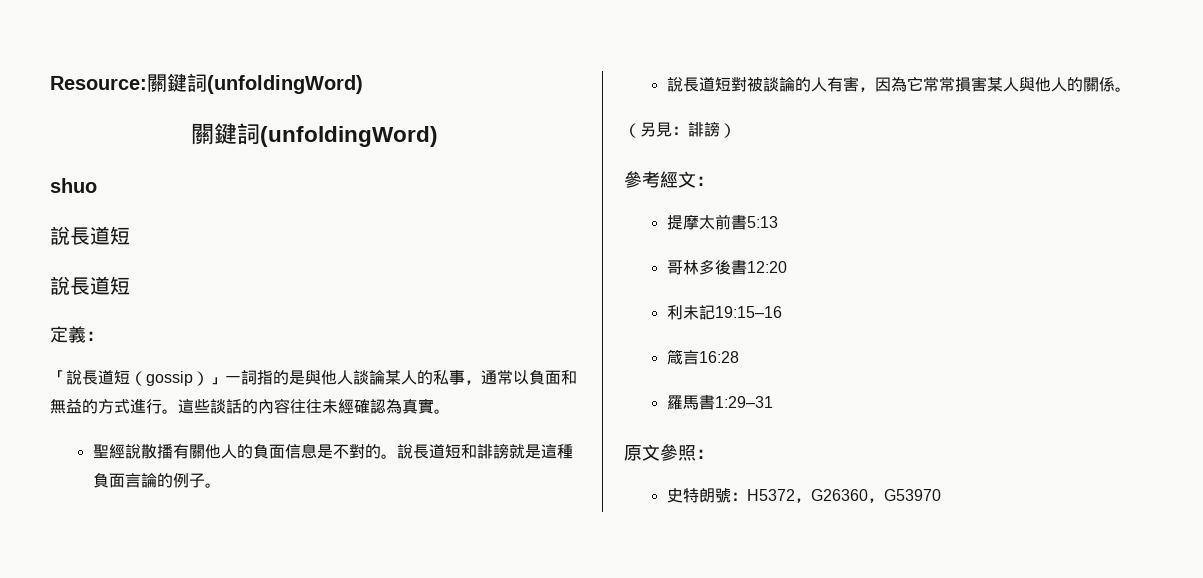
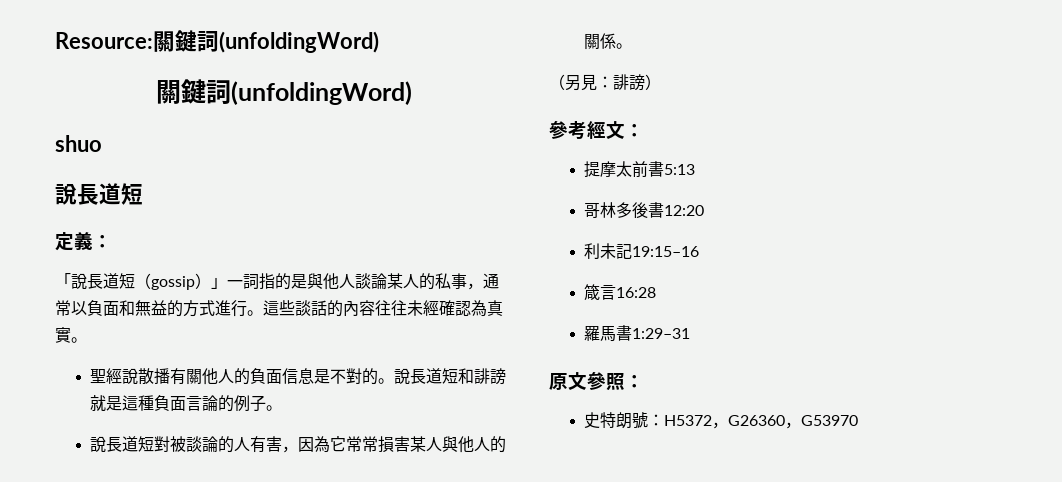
[50,276,130,295] // 說長道短 -> (143, 194) none

